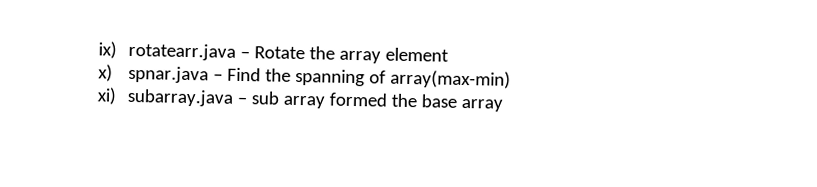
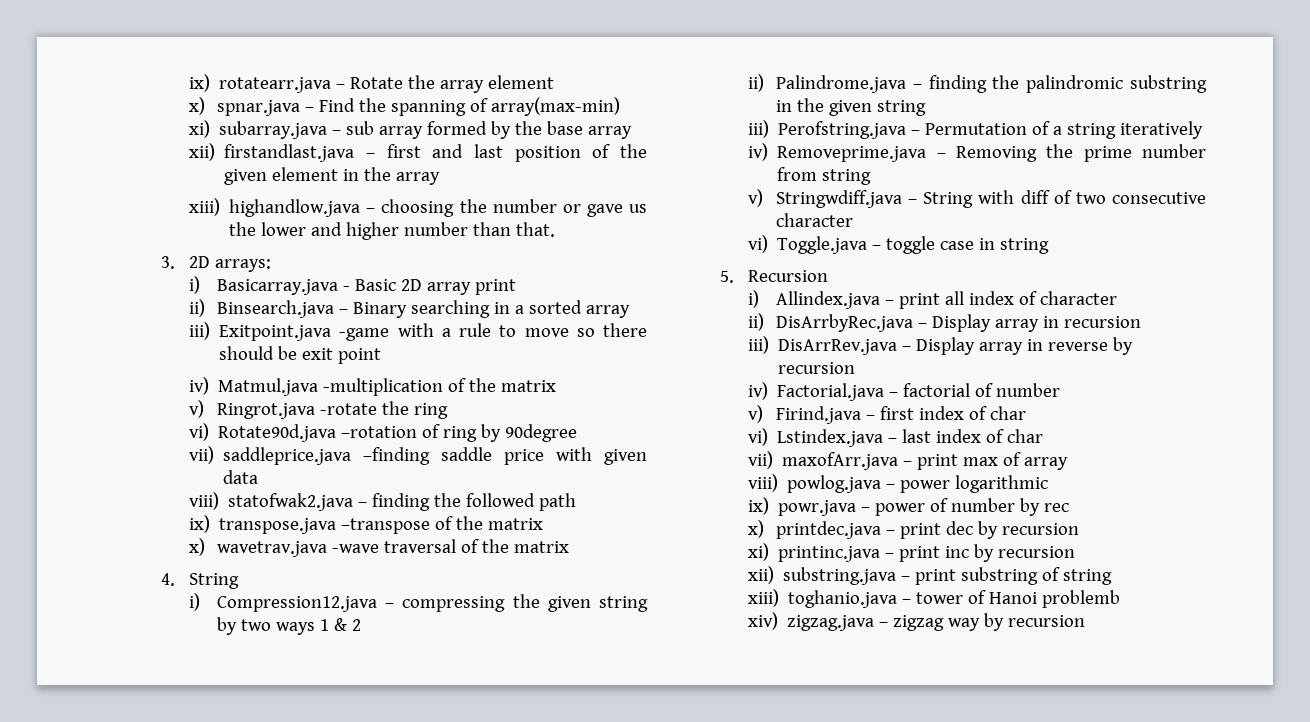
(388, 99) none -> [491,121,512,139] by
(504, 105) none -> [189,143,648,162] [224,167,441,185] [189,198,647,217] [229,222,556,240] [161,256,272,272] [189,276,517,295] [189,299,630,318] [189,322,648,341] [219,346,382,364] [189,377,557,396] [189,400,449,419] [189,423,578,442] [189,446,648,465] [223,470,259,484] [189,492,577,511] [189,515,544,534] [189,538,570,557] [161,573,240,589] [189,593,648,612] [217,617,362,635] [748,74,1207,93] [776,98,927,116] [748,120,1204,139] [748,143,1206,162] [777,167,872,185] [748,189,1206,208] [776,213,854,227] [748,235,1050,254] [720,270,829,283] [748,290,1118,309] [748,313,1142,332] [748,336,1134,355] [778,362,856,374] [748,382,1061,401] [748,405,1027,424] [748,428,1044,447] [748,451,1069,470] [748,474,1049,493] [748,497,1070,516] [748,520,1080,539] [748,543,1076,562] [748,566,1113,585] [748,589,1121,608] [748,612,1086,631] // xii) firstandlast.java – first and last position of the given element in the array // xiii) highandlow.java – choosing the number or gave us the lower and higher number than that. // 3. 2D arrays: // i) Basicarray.java - Basic 2D array print // ii) Binsearch.java – Binary searching in a sorted array // iii) Exitpoint.java -game with a rule to move so there should be exit point // iv) Matmul.java -multiplication of the matrix // v) Ringrot.java -rotate the ring // vi) Rotate90d.java –rotation of ring by 90degree // vii) saddleprice.java –finding saddle price with given data // viii) statofwak2.java – finding the followed path // ix) transpose.java –transpose of the matrix // x) wavetrav.java -wave traversal of the matrix // 4. String // i) Compression12.java – compressing the given string by two ways 1 & 2 // ii) Palindrome.java – finding the palindromic substring in the given string // iii) Perofstring.java – Permutation of a string iteratively // iv) Removeprime.java – Removing the prime number from string // v) Stringwdiff.java – String with diff of two consecutive character // vi) Toggle.java – toggle case in string // 5. Recursion // i) Allindex.java – print all index of character // ii) DisArrbyRec.java – Display array in recursion // iii) DisArrRev.java – Display array in reverse by recursion // iv) Factorial.java – factorial of number // v) Firind.java – first index of char // vi) Lstindex.java – last index of char // vii) maxofArr.java – print max of array // viii) powlog.java – power logarithmic // ix) powr.java – power of number by rec // x) printdec.java – print dec by recursion // xi) printinc.java – print inc by recursion // xii) substring.java – print substring of string // xiii) toghanio.java – tower of Hanoi problemb // xiv) zigzag.java – zigzag way by recursion

